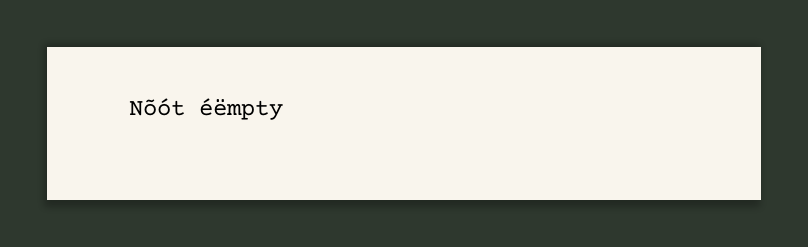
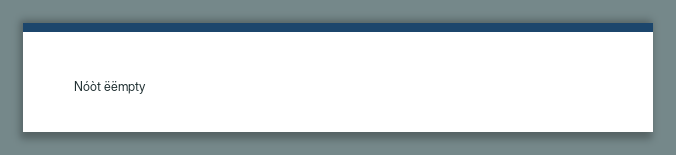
[129,98,283,120] Nõót éëmpty -> [74,81,147,94] Nóòt ëëmpty

